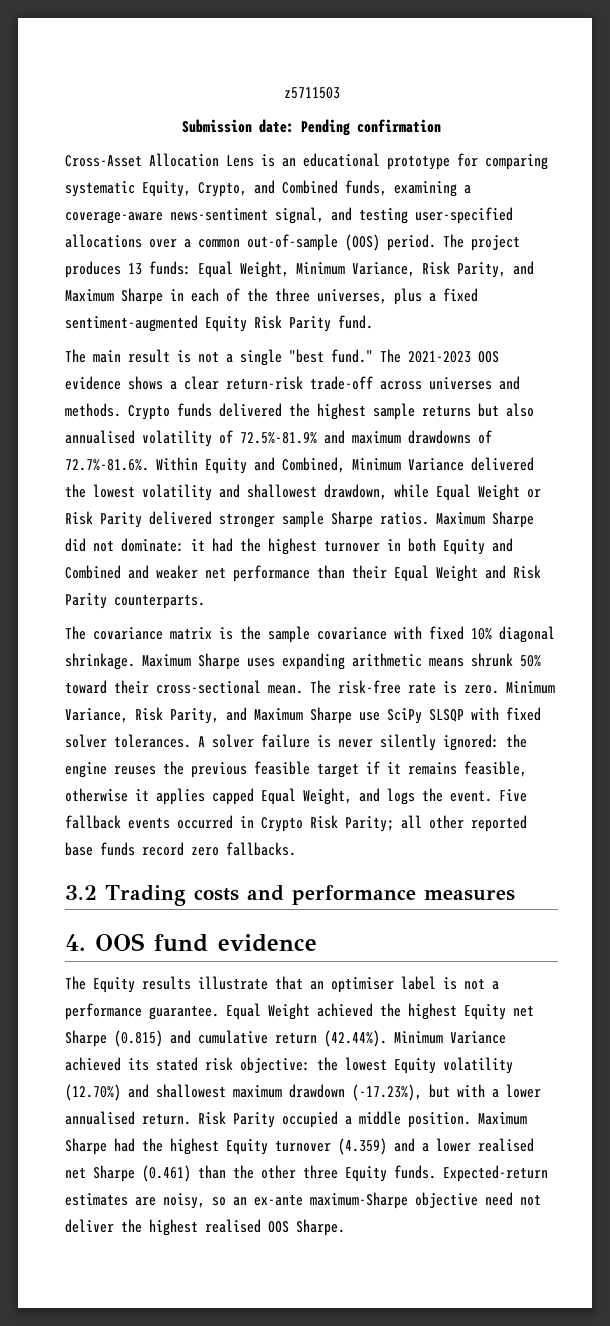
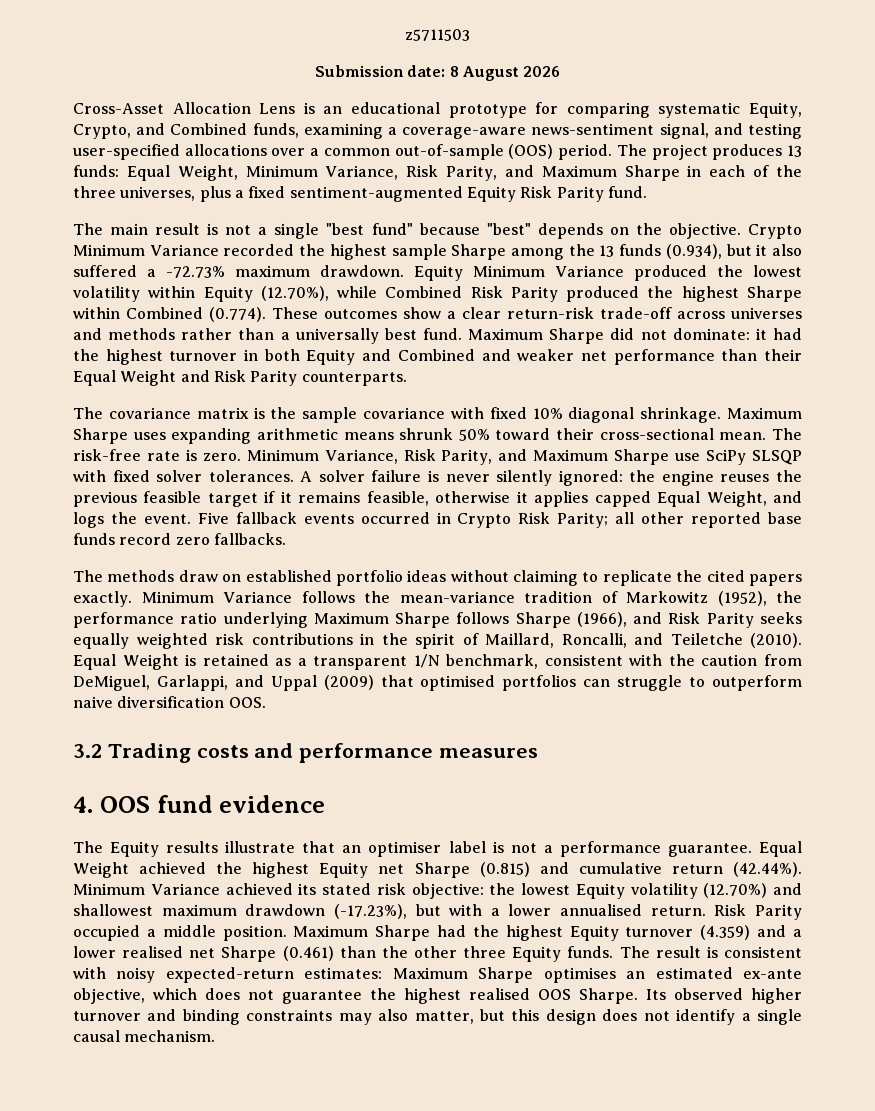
[301,119,441,136] Pending confirmation -> [449,66,561,81] 8 August 2026
[331,349,499,363] [65,376,163,390] fund." The 2021-2023 OOS evidence shows -> [371,223,803,239] [73,244,802,260] [73,265,802,281] [73,286,802,302] [73,307,441,322] fund" because "best" depends on the objective. Crypto Minimum Variance recorded the highest sample Sharpe among the 13 funds (0.934), but it also suffered a -72.73% maximum drawdown. Equity Minimum Variance produced the lowest volatility within Equity (12.70%), while Combined Risk Parity produced the highest Sharpe within Combined (0.774). These outcomes show
[65,403,534,420] [65,430,492,447] [65,457,534,474] [65,484,541,501] [65,511,429,528] methods. Crypto funds delivered the highest sample returns but also annualised volatility of 72.5%-81.9% and maximum drawdowns of 72.7%-81.6%. Within Equity and Combined, Minimum Variance delivered the lowest volatility and shallowest drawdown, while Equal Weight or Risk Parity delivered stronger sample Sharpe ratios. -> [108,328,462,344] methods rather than a universally best fund.
(296, 849) none -> [73,570,802,586] [73,591,802,607] [73,612,802,628] [73,633,802,649] [73,654,803,670] [73,675,802,691] [73,696,266,708] // The methods draw on established portfolio ideas without claiming to replicate the cited papers exactly. Minimum Variance follows the mean-variance tradition of Markowitz (1952), the performance ratio underlying Maximum Sharpe follows Sharpe (1966), and Risk Parity seeks equally weighted risk contributions in the spirit of Maillard, Roncalli, and Teiletche (2010). Equal Weight is retained as a transparent 1/N benchmark, consistent with the caution from DeMiguel, Garlappi, and Uppal (2009) that optimised portfolios can struggle to outperform naive diversification OOS.
[443,1165,548,1182] [65,1192,541,1209] [65,1219,114,1233] Expected-return estimates are noisy, so an ex-ante maximum-Sharpe objective need not deliver -> [619,946,802,958] [73,967,803,983] [73,988,362,1004] The result is consistent with noisy expected-return estimates: Maximum Sharpe optimises an estimated ex-ante objective, which does not guarantee
(345, 1227) none -> [646,988,802,1004] [73,1009,803,1025] [73,1030,216,1042] Its observed higher turnover and binding constraints may also matter, but this design does not identify a single causal mechanism.

